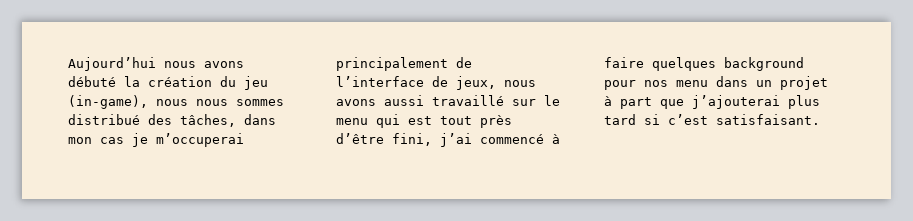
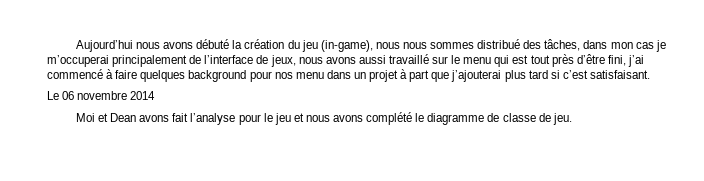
(820, 119) none -> [47,91,156,100] [75,112,572,125] // Le 06 novembre 2014 // Moi et Dean avons fait l’analyse pour le jeu et nous avons complété le diagramme de classe de jeu.

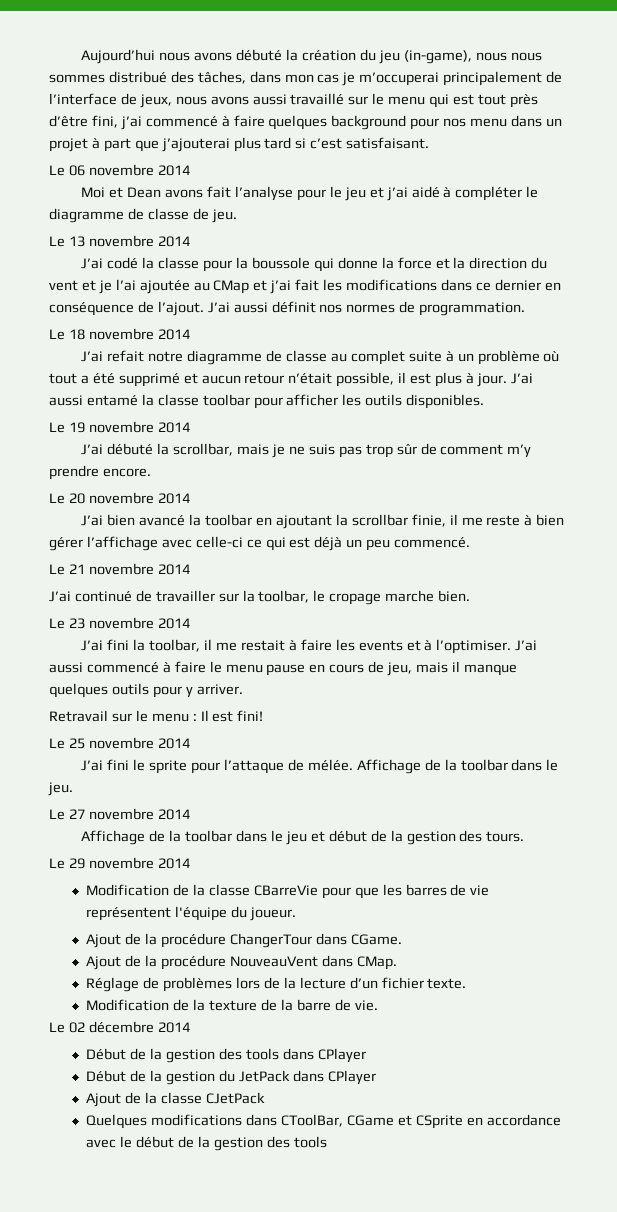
[305,112,413,125] nous avons complété -> [386,186,523,201] j’ai aidé à compléter
(572, 119) none -> [49,235,190,247] [81,257,548,272] [49,279,561,294] [49,301,526,316] [49,328,190,340] [81,350,560,365] [49,372,533,387] [49,394,485,409] [49,421,190,433] [81,443,532,458] [49,465,151,480] [49,492,190,504] [81,514,565,529] [49,536,471,551] [49,563,190,575] [49,590,471,605] [49,617,190,629] [81,639,538,654] [49,661,517,676] [49,683,243,698] [49,710,264,722] [49,737,190,749] [81,759,559,774] [48,782,73,796] [49,808,190,820] [81,830,525,845] [49,857,190,869] [86,884,490,899] [86,906,296,921] [86,933,402,948] [86,955,397,970] [86,977,467,992] [86,999,378,1011] [49,1021,190,1033] [86,1048,366,1063] [86,1070,376,1085] [86,1092,265,1107] [86,1114,561,1129] [86,1136,327,1151] // Le 13 novembre 2014 // J’ai codé la classe pour la boussole qui donne la force et la direction du vent et je l’ai ajoutée au CMap et j’ai fait les modifications dans ce dernier en conséquence de l’ajout. J’ai aussi définit nos normes de programmation. // Le 18 novembre 2014 // J’ai refait notre diagramme de classe au complet suite à un problème où tout a été supprimé et aucun retour n’était possible, il est plus à jour. J’ai aussi entamé la classe toolbar pour afficher les outils disponibles. // Le 19 novembre 2014 // J’ai débuté la scrollbar, mais je ne suis pas trop sûr de comment m’y prendre encore. // Le 20 novembre 2014 // J’ai bien avancé la toolbar en ajoutant la scrollbar finie, il me reste à bien gérer l’affichage avec celle-ci ce qui est déjà un peu commencé. // Le 21 novembre 2014 // J’ai continué de travailler sur la toolbar, le cropage marche bien. // Le 23 novembre 2014 // J’ai fini la toolbar, il me restait à faire les events et à l’optimiser. J’ai aussi commencé à faire le menu pause en cours de jeu, mais il manque quelques outils pour y arriver. // Retravail sur le menu : Il est fini! // Le 25 novembre 2014 // J’ai fini le sprite pour l’attaque de mélée. Affichage de la toolbar dans le jeu. // Le 27 novembre 2014 // Affichage de la toolbar dans le jeu et début de la gestion des tours. // Le 29 novembre 2014 // Modification de la classe CBarreVie pour que les barres de vie représentent l'équipe du joueur. // Ajout de la procédure ChangerTour dans CGame. // Ajout de la procédure NouveauVent dans CMap. // Réglage de problèmes lors de la lecture d’un fichier texte. // Modification de la texture de la barre de vie. // Le 02 décembre 2014 // Début de la gestion des tools dans CPlayer // Début de la gestion du JetPack dans CPlayer // Ajout de la classe CJetPack // Quelques modifications dans CToolBar, CGame et CSprite en accordance avec le début de la gestion des tools

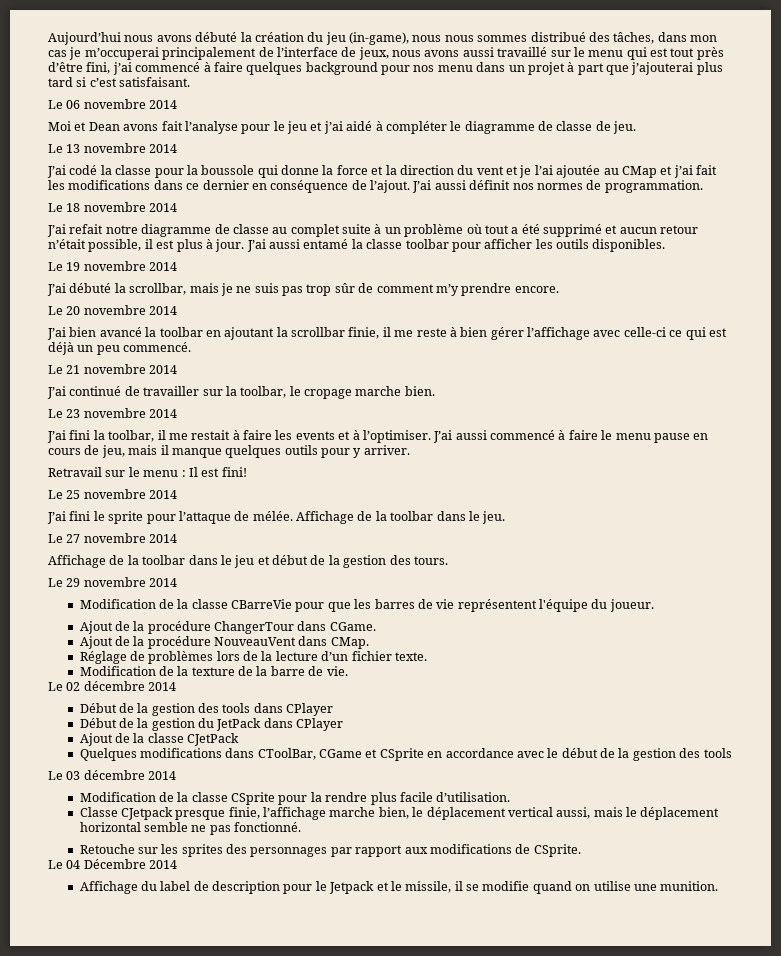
(327, 1142) none -> [48,770,177,780] [79,792,511,805] [79,807,720,820] [79,822,302,835] [79,844,581,857] [48,859,178,869] [79,881,719,894] // Le 03 décembre 2014 // Modification de la classe CSprite pour la rendre plus facile d’utilisation. // Classe CJetpack presque finie, l’affichage marche bien, le déplacement vertical aussi, mais le déplacement horizontal semble ne pas fonctionné. // Retouche sur les sprites des personnages par rapport aux modifications de CSprite. // Le 04 Décembre 2014 // Affichage du label de description pour le Jetpack et le missile, il se modifie quand on utilise une munition.

